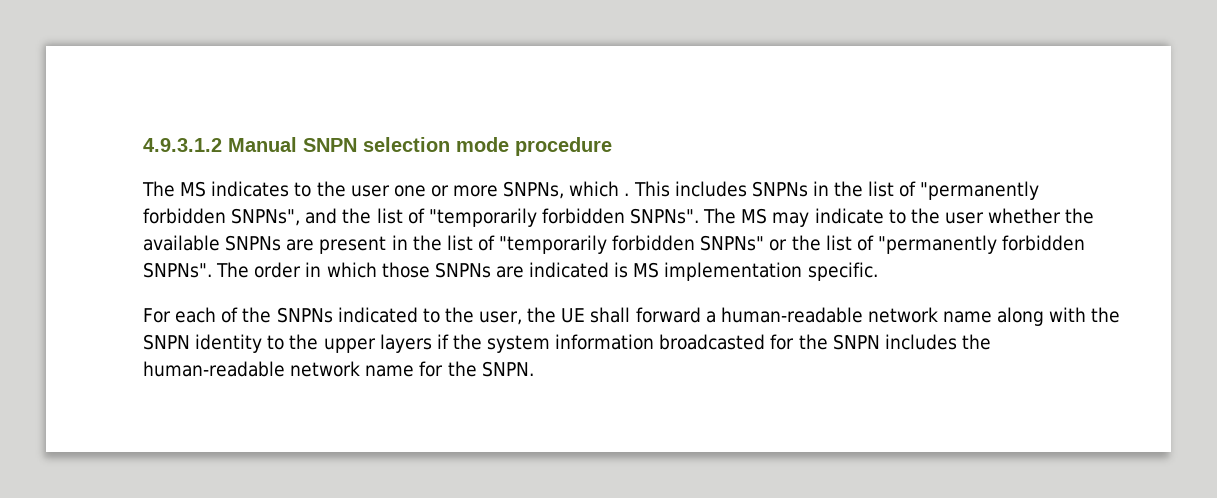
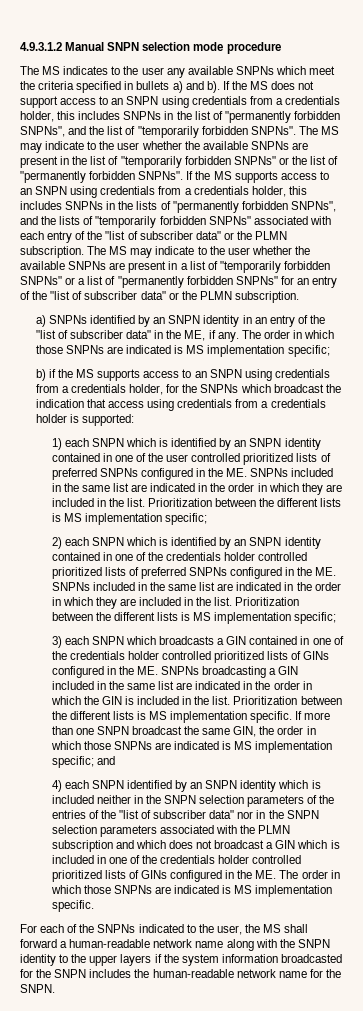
[393,181,670,199] one or more SNPNs, which . This -> [166,66,336,78] [20,81,315,93] [20,96,340,108] [20,111,76,122] any available SNPNs which meet the criteria specified in bullets a) and b). If the MS does not support access to an SNPN using credentials from a credentials holder, this
(212, 270) none -> [186,171,329,183] [20,186,307,198] [20,201,336,213] [20,216,331,228] [20,231,288,243] [20,246,310,258] [20,261,330,273] [20,276,338,288] [20,291,299,303] [35,315,325,327] [35,330,335,342] [35,345,330,357] [35,369,330,381] [35,384,341,395] [35,399,326,411] [35,414,135,426] [51,438,321,450] [51,453,331,465] [51,468,334,480] [51,483,342,495] [51,498,342,507] [51,513,207,525] [51,537,321,549] [51,552,308,561] [51,567,337,579] [51,582,341,591] [51,597,300,609] [51,612,337,624] [51,636,344,648] [51,651,330,663] [51,666,299,678] [51,681,312,690] [50,696,342,705] [51,711,331,723] [51,726,316,737] [50,741,333,753] [51,756,115,768] [51,780,321,792] [51,795,335,807] [51,810,319,819] [51,825,291,837] [51,840,340,852] [51,855,302,864] [51,870,277,882] If the MS supports access to an SNPN using credentials from a credentials holder, this includes SNPNs in the lists of "permanently forbidden SNPNs", and the lists of "temporarily forbidden SNPNs" associated with each entry of the "list of subscriber data" or the PLMN subscription. The MS may indicate to the user whether the available SNPNs are present in a list of "temporarily forbidden SNPNs" or a list of "permanently forbidden SNPNs" for an entry of the "list of subscriber data" or the PLMN subscription. // a) SNPNs identified by an SNPN identity in an entry of the "list of subscriber data" in the ME, if any. The order in which those SNPNs are indicated is MS implementation specific; // b) if the MS supports access to an SNPN using credentials from a credentials holder, for the SNPNs which broadcast the indication that access using credentials from a credentials holder is supported: // 1) each SNPN which is identified by an SNPN identity contained in one of the user controlled prioritized lists of preferred SNPNs configured in the ME. SNPNs included in the same list are indicated in the order in which they are included in the list. Prioritization between the different lists is MS implementation specific; // 2) each SNPN which is identified by an SNPN identity contained in one of the credentials holder controlled prioritized lists of preferred SNPNs configured in the ME. SNPNs included in the same list are indicated in the order in which they are included in the list. Prioritization between the different lists is MS implementation specific; // 3) each SNPN which broadcasts a GIN contained in one of the credentials holder controlled prioritized lists of GINs configured in the ME. SNPNs broadcasting a GIN included in the same list are indicated in the order in which the GIN is included in the list. Prioritization between the different lists is MS implementation specific. If more than one SNPN broadcast the same GIN, the order in which those SNPNs are indicated is MS implementation specific; and // 4) each SNPN identified by an SNPN identity which is included neither in the SNPN selection parameters of the entries of the "list of subscriber data" nor in the SNPN selection parameters associated with the PLMN subscription and which does not broadcast a GIN which is included in one of the credentials holder controlled prioritized lists of GINs configured in the ME.
[561,308,586,323] UE -> [263,924,282,933] MS

